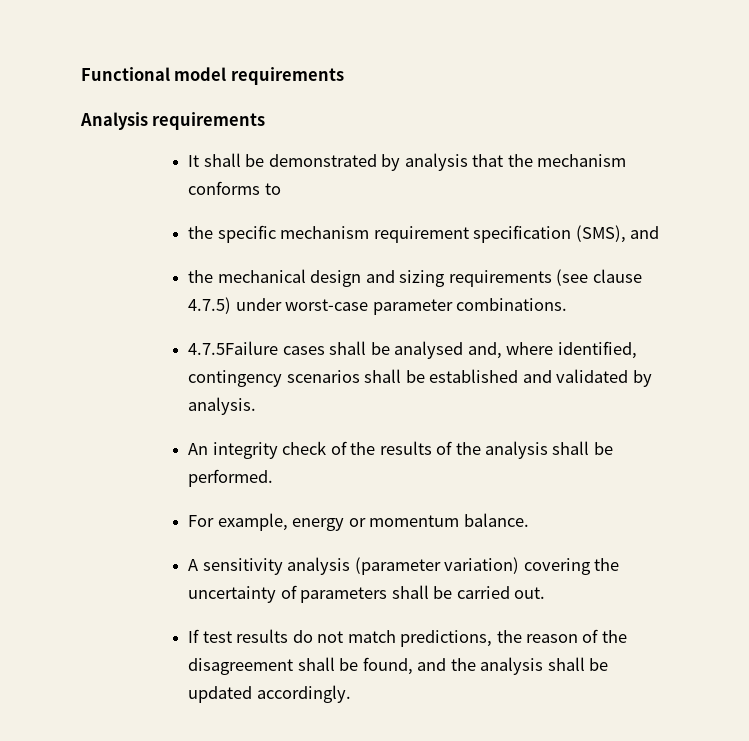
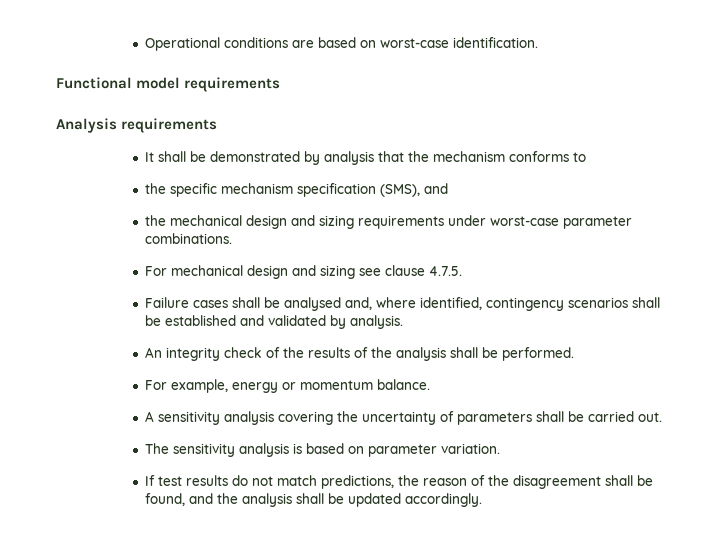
(81, 74) none -> [145,37,539,51] Operational conditions are based on worst-case identification. //
[373,226,469,243] requirement -> (294, 188) none
[556,269,642,286] [188,297,232,314] (see clause 4.7.5) -> (445, 222) none
[188,341,279,355] 4.7.5Failure -> [145,265,463,279] [145,297,190,308] For mechanical design and sizing see clause 4.7.5. // Failure
[354,557,520,575] (parameter variation) -> (275, 418) none
(546, 593) none -> [145,443,501,457] // The sensitivity analysis is based on parameter variation.

